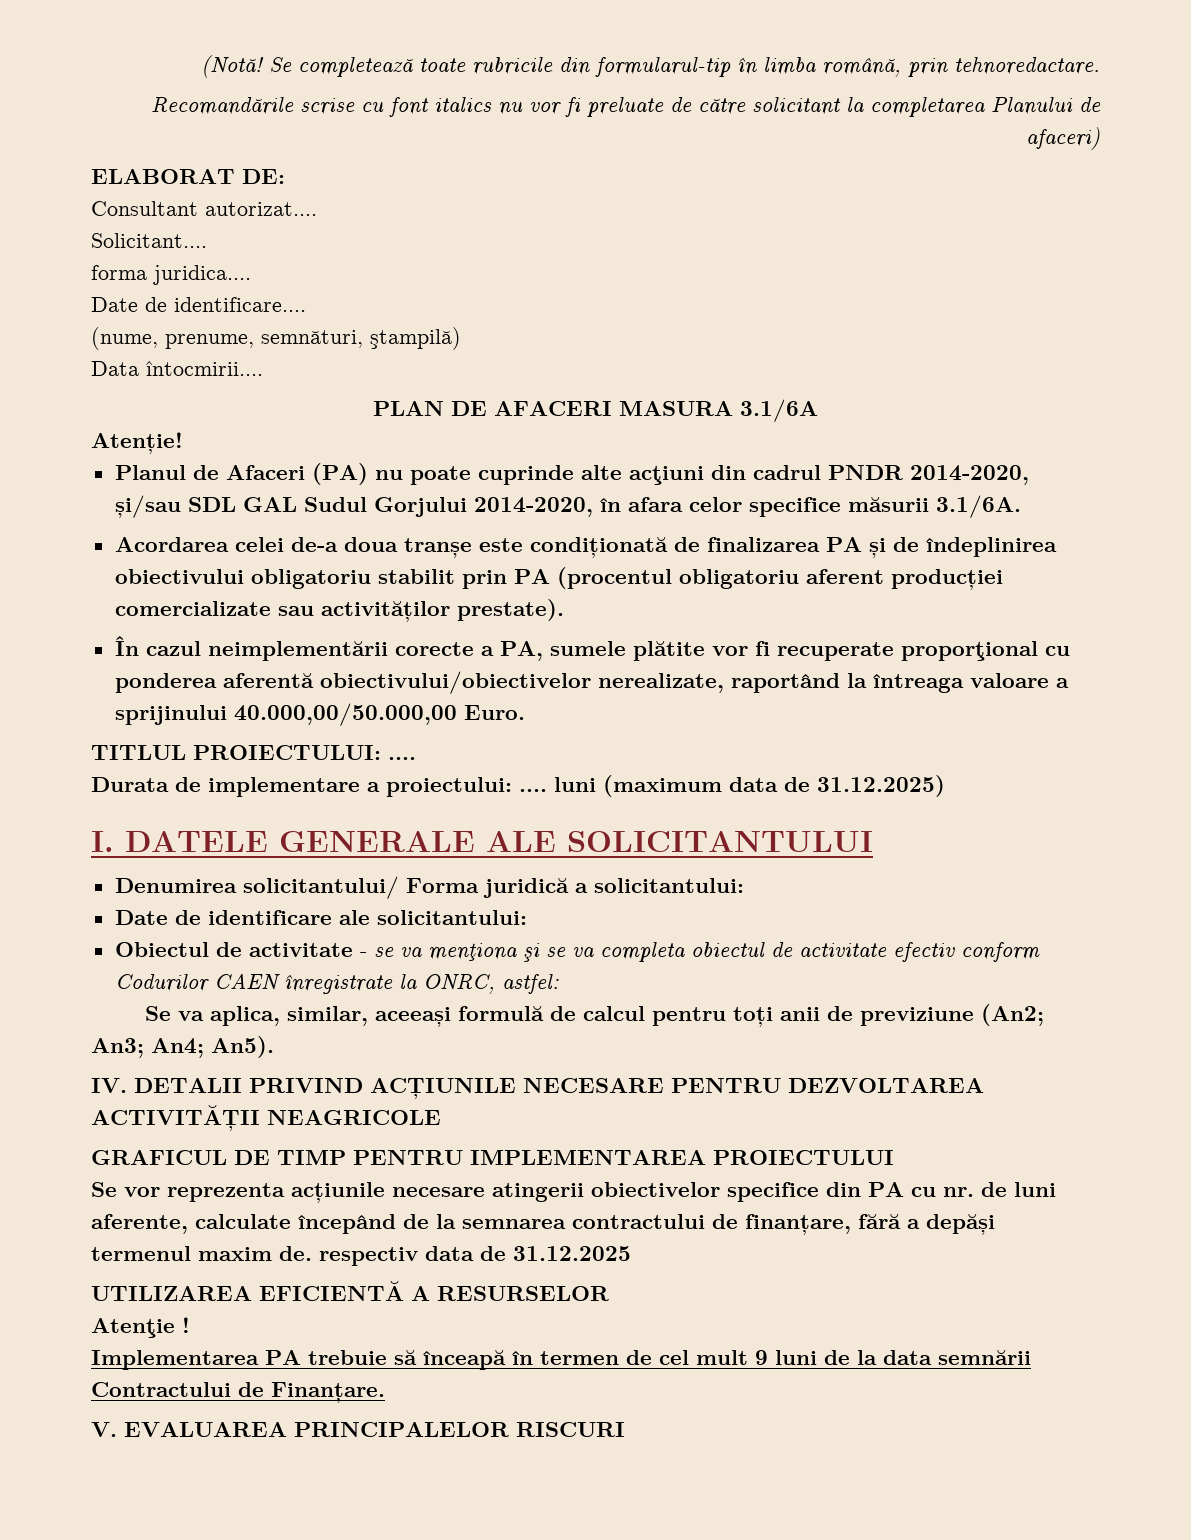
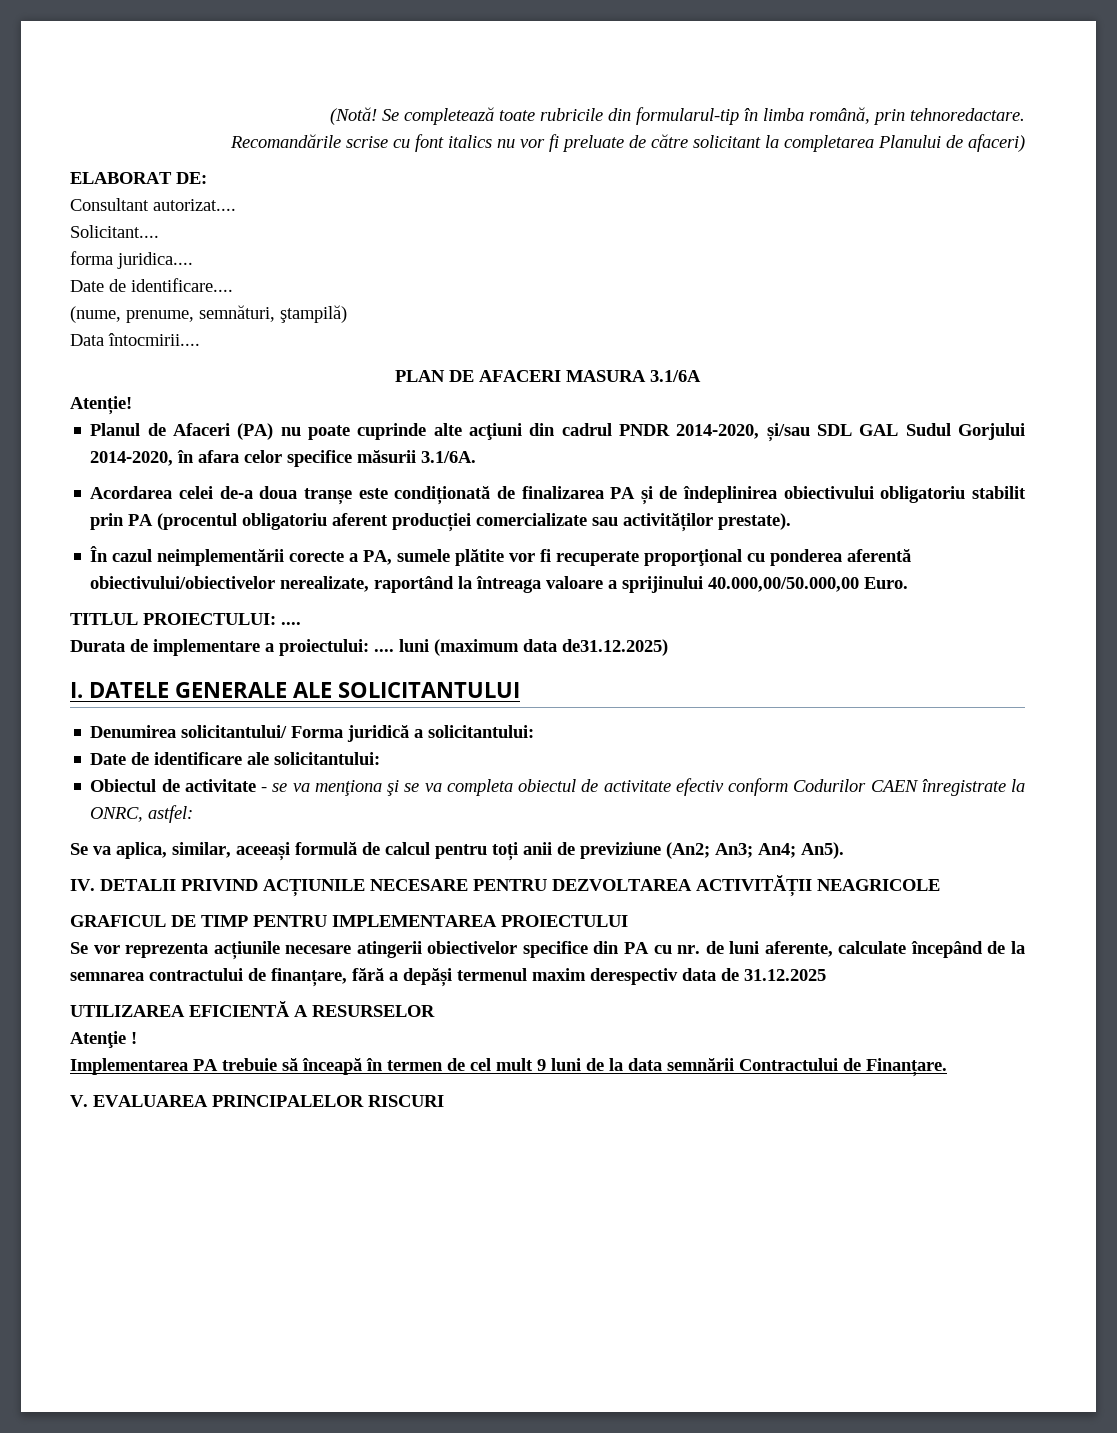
[784,775,945,797] de 31.12.2025) -> [562,639,668,656] de31.12.2025)
[279,1246,418,1266] de. respectiv -> [590,968,678,985] derespectiv

